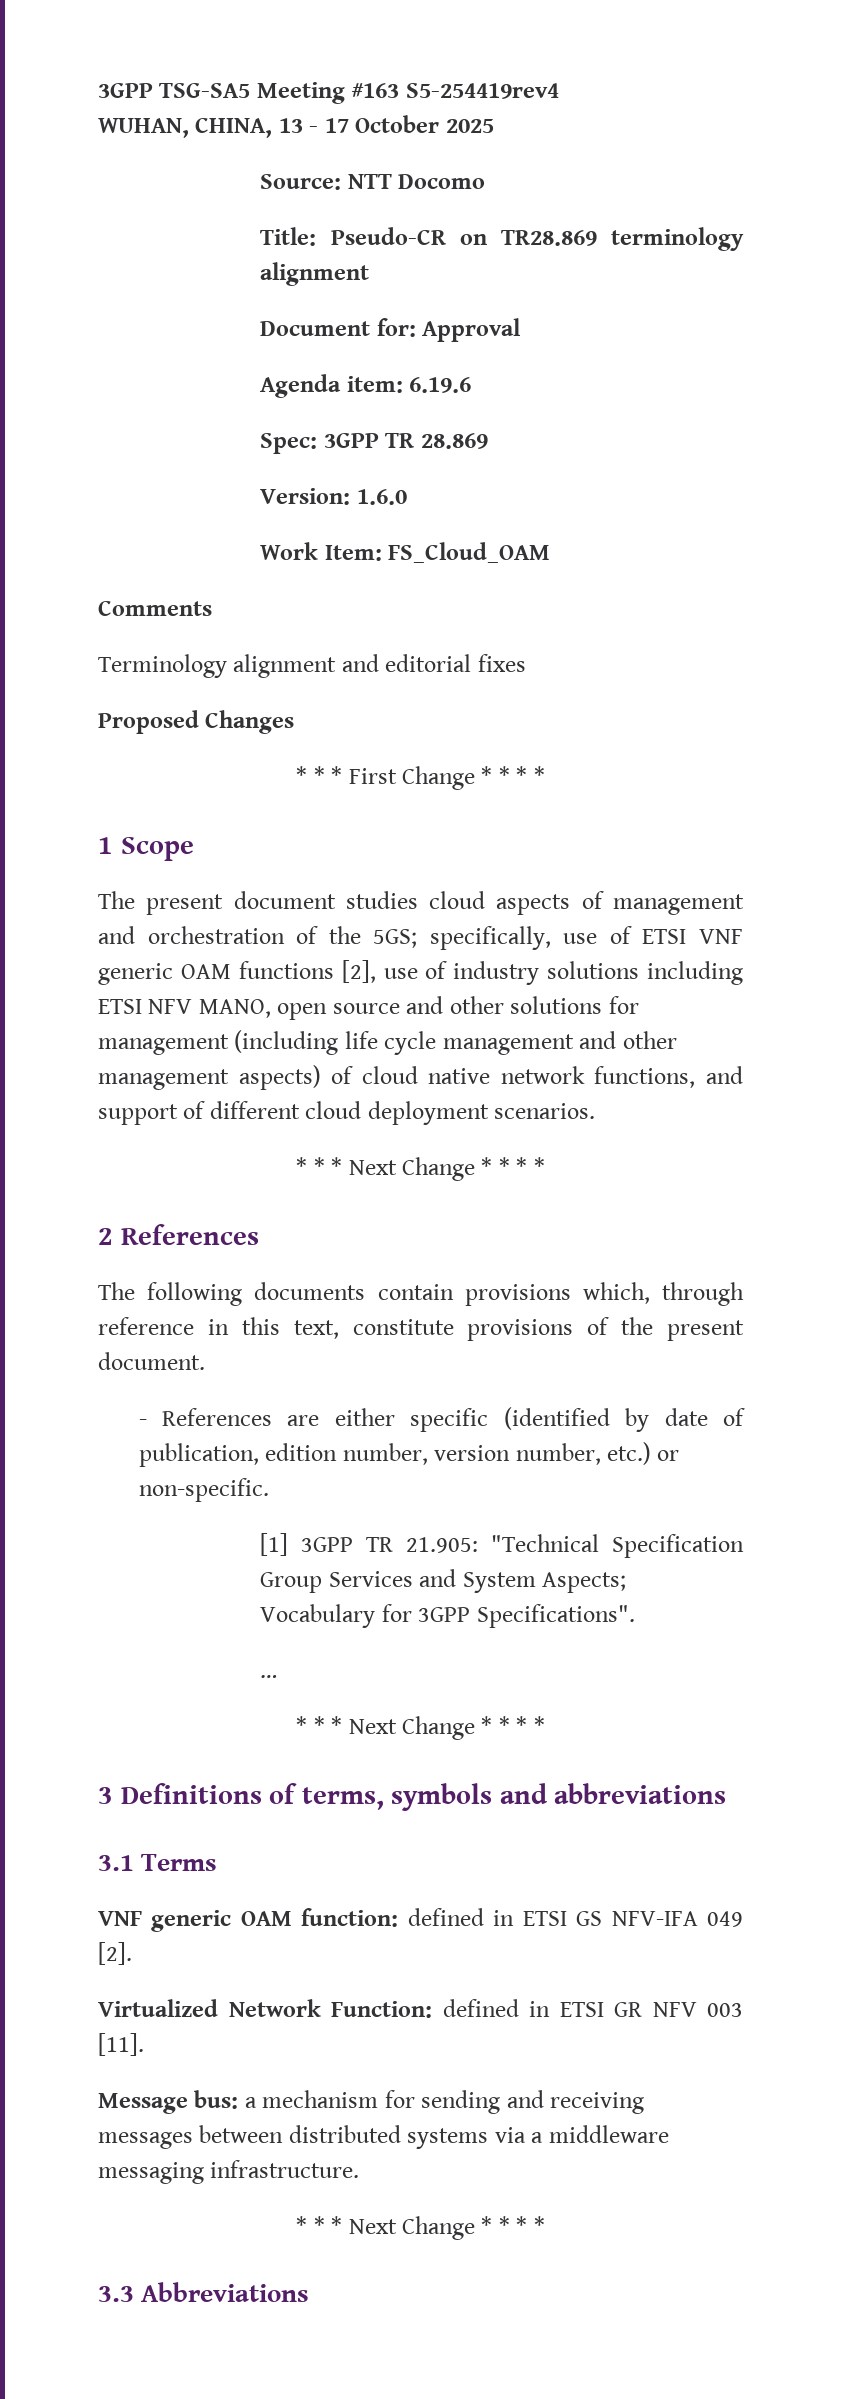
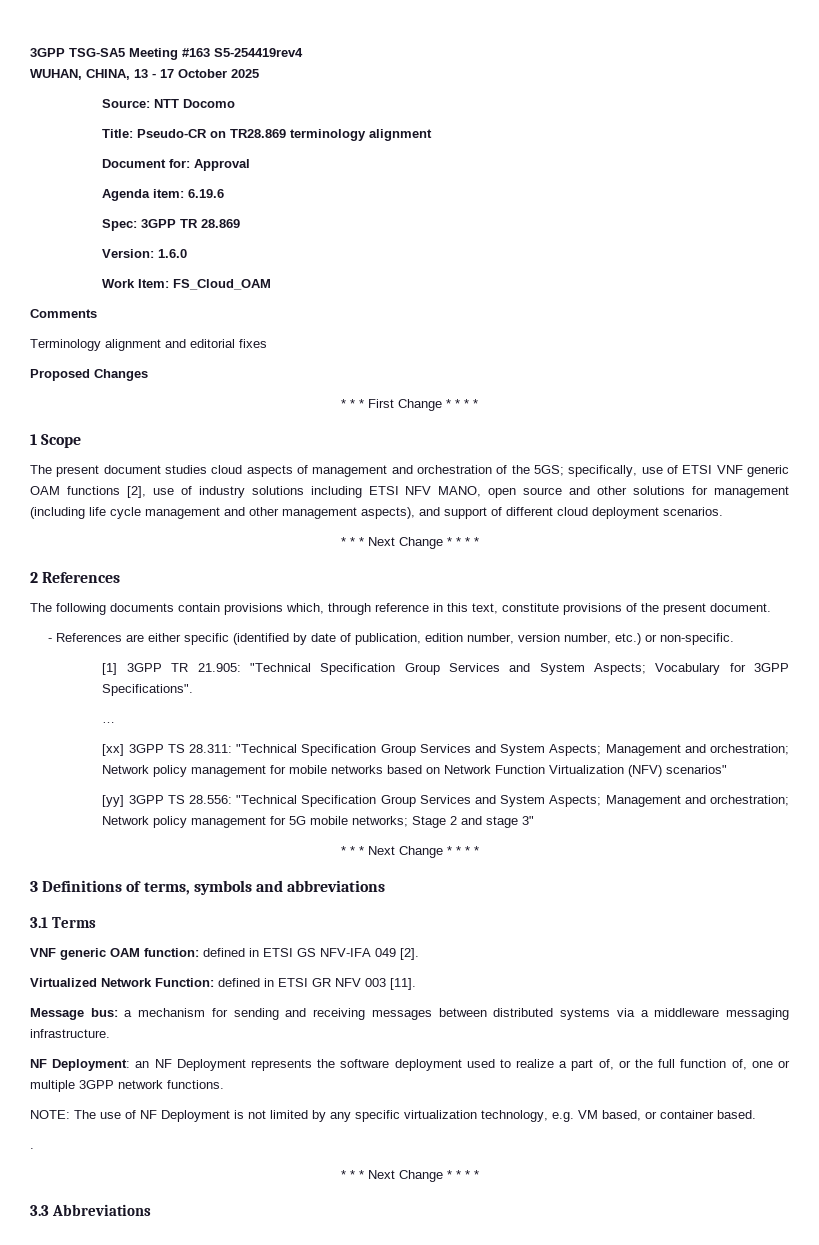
[238,1065,696,1090] aspects) of cloud native network functions, -> [361,507,415,519] aspects),
(278, 1676) none -> [102,744,789,756] [102,765,728,777] [102,795,789,807] [102,816,535,828] // [xx] 3GPP TS 28.311: "Technical Specification Group Services and System Aspects; Management and orchestration; Network policy management for mobile networks based on Network Function Virtualization (NFV) scenarios" // [yy] 3GPP TS 28.556: "Technical Specification Group Services and System Aspects; Management and orchestration; Network policy management for 5G mobile networks; Stage 2 and stage 3"
(360, 2169) none -> [30,1059,790,1071] [30,1080,224,1092] [30,1110,756,1122] [30,1148,34,1149] // NF Deployment: an NF Deployment represents the software deployment used to realize a part of, or the full function of, one or multiple 3GPP network functions. // NOTE: The use of NF Deployment is not limited by any specific virtualization technology, e.g. VM based, or container based. // .

